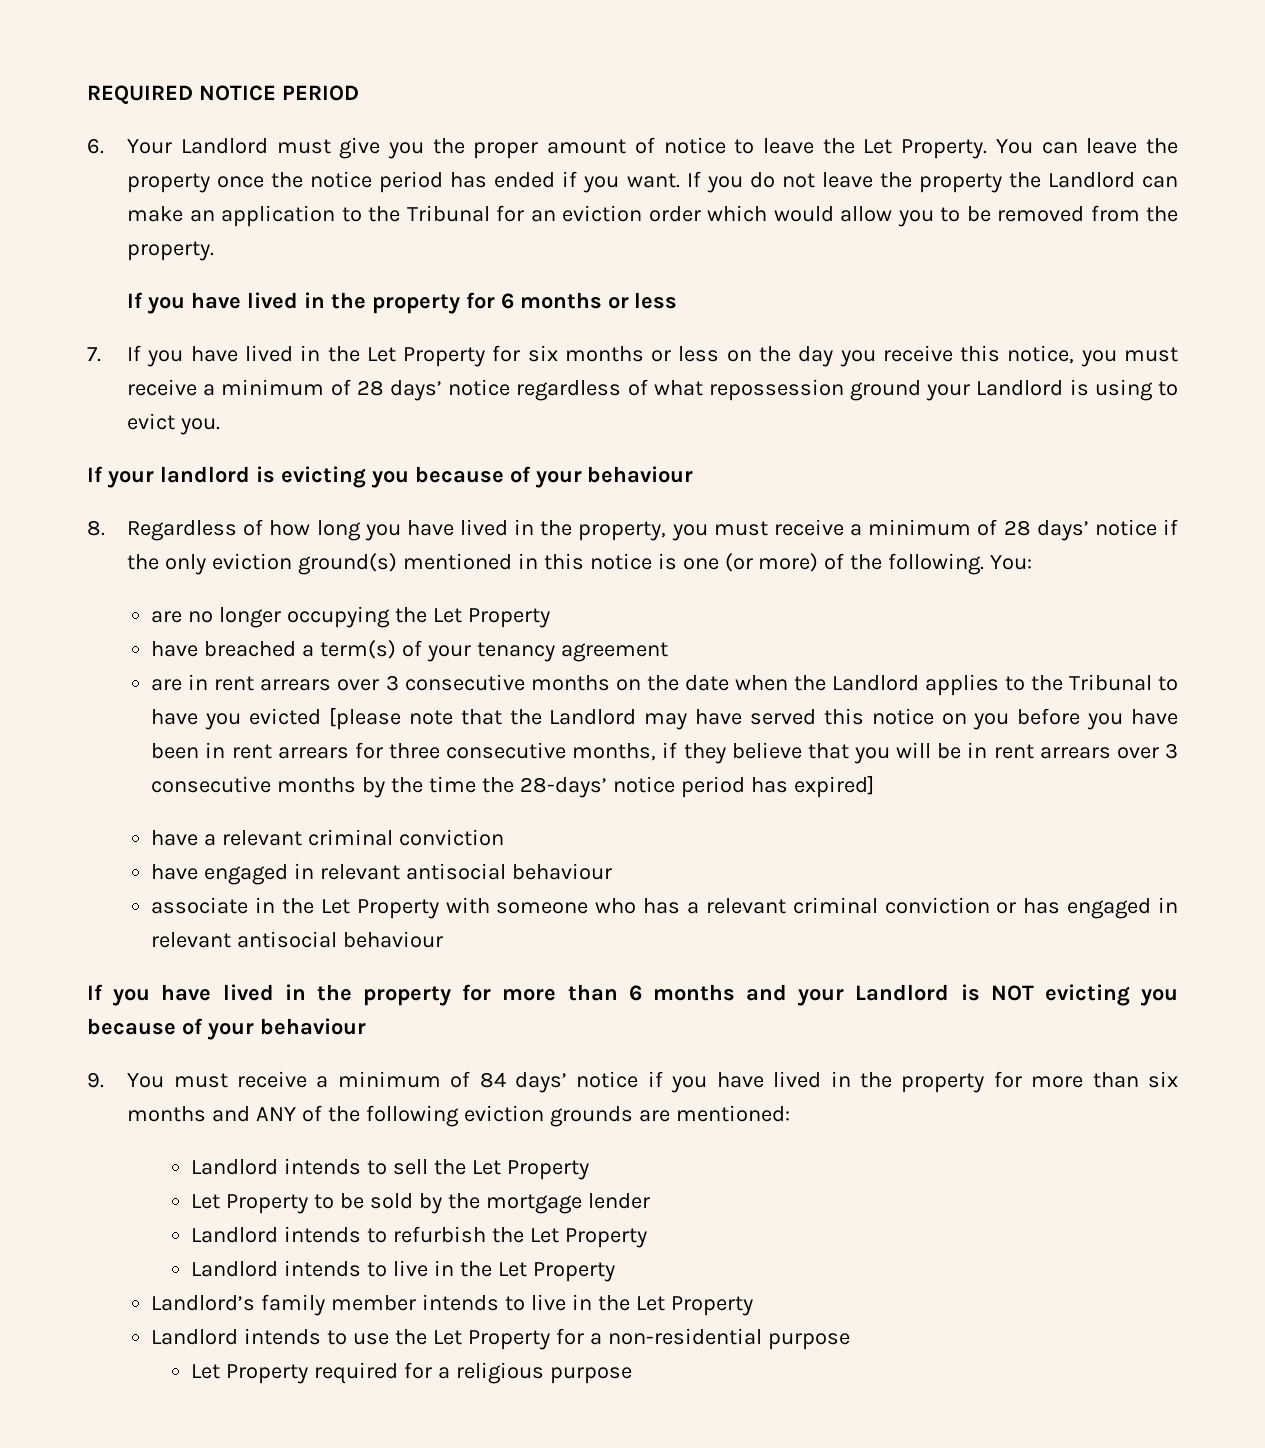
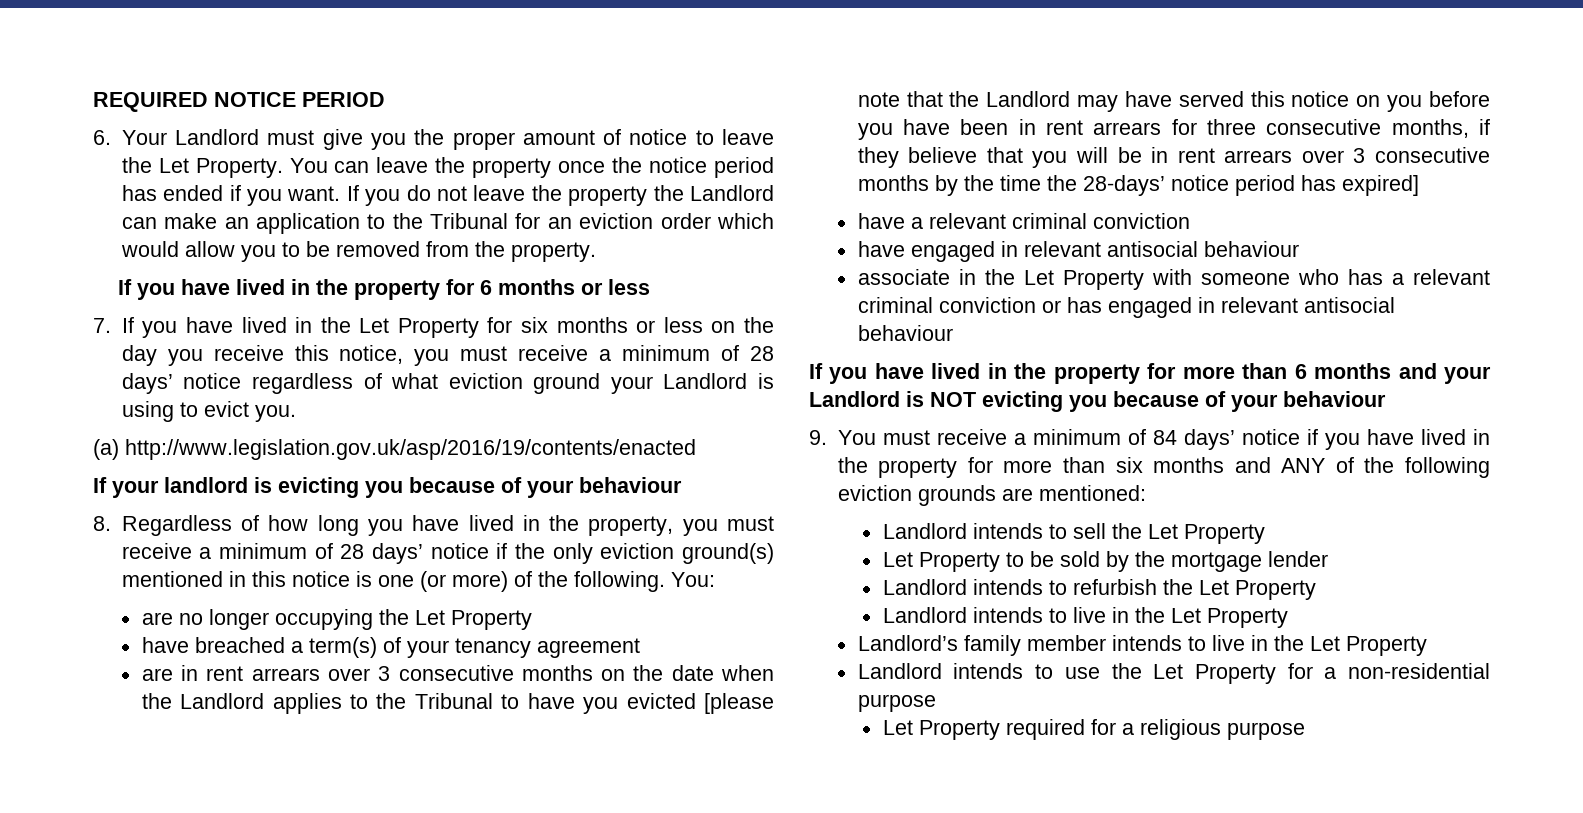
[708,379,844,401] repossession -> [448,373,523,389] eviction
(221, 426) none -> [93,439,696,460] // (a) http://www.legislation.gov.uk/asp/2016/19/contents/enacted

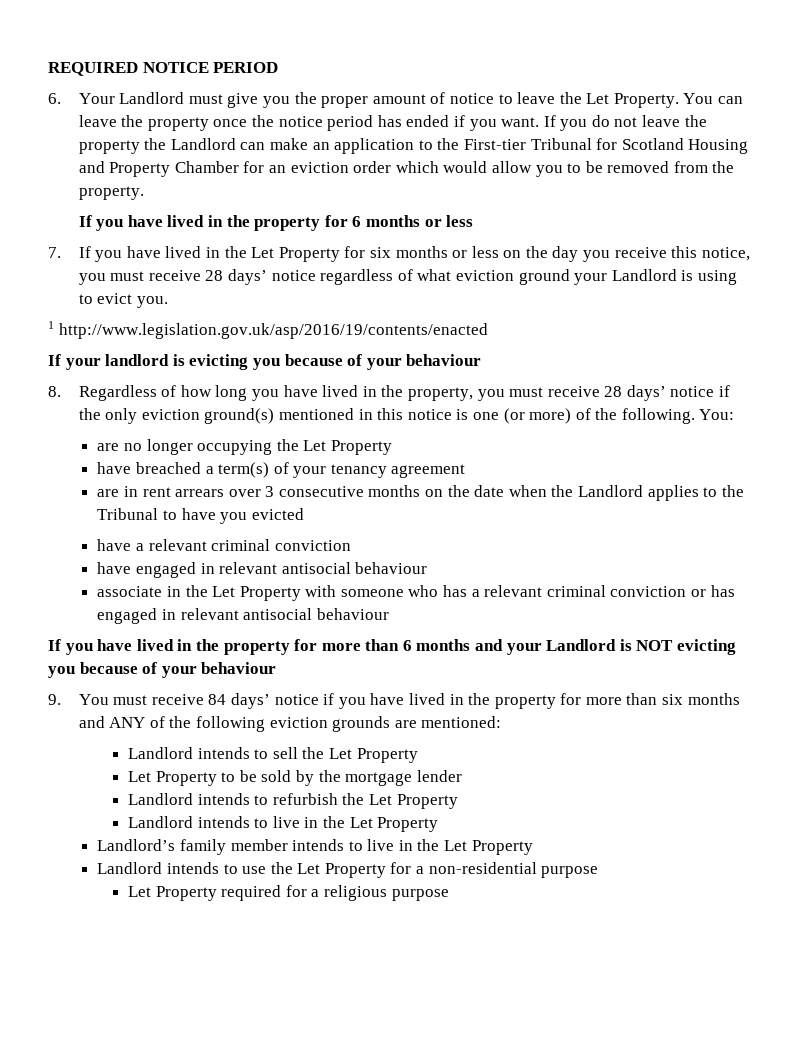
(423, 221) none -> [463,139,526,150] First-tier
(541, 221) none -> [621,138,749,154] [78,161,265,177] Scotland Housing and Property Chamber for
[599,345,740,361] a minimum of -> (201, 275) none
[93,439,119,460] (a) -> [48,321,54,329] 1
[199,543,333,559] a minimum of -> (600, 391) none
[704,693,774,714] [857,91,1490,112] [857,119,1490,140] [857,147,1490,168] [857,175,1419,196] [please note that the Landlord may have served this notice on you before you have been in rent arrears for three consecutive months, if they believe that you will be in rent arrears over 3 consecutive months by the time the 28-days’ notice period has expired] -> (304, 514) none
[1013,429,1146,445] a minimum of -> (204, 699) none

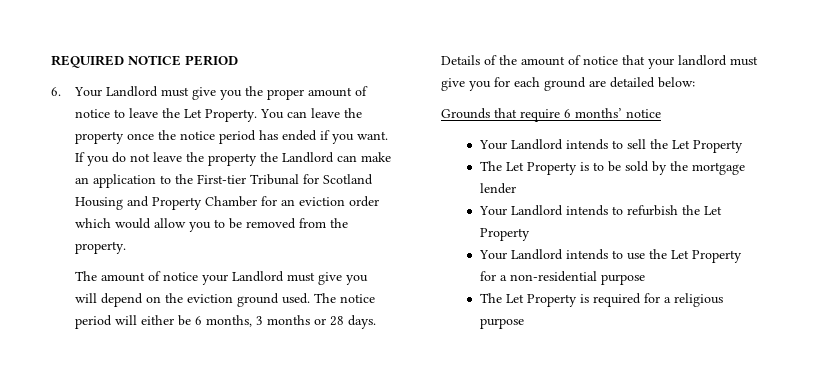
[78,215,474,231] [48,246,750,262] [78,269,737,285] [78,293,168,308] [48,321,488,339] [48,354,482,370] [48,385,731,401] [78,408,735,424] [97,439,392,455] [97,462,466,478] [97,485,744,501] [97,508,304,524] [97,539,351,551] [97,562,428,578] [97,585,735,601] [97,608,389,624] [48,639,737,655] [48,662,277,678] [48,693,740,709] [78,716,502,732] If you have lived in the property for 6 months or less // 7. If you have lived in the Let Property for six months or less on the day you receive this notice, you must receive 28 days’ notice regardless of what eviction ground your Landlord is using to evict you. // 1 http://www.legislation.gov.uk/asp/2016/19/contents/enacted // If your landlord is evicting you because of your behaviour // 8. Regardless of how long you have lived in the property, you must receive 28 days’ notice if the only eviction ground(s) mentioned in this notice is one (or more) of the following. You: // are no longer occupying the Let Property // have breached a term(s) of your tenancy agreement // are in rent arrears over 3 consecutive months on the date when the Landlord applies to the Tribunal to have you evicted // have a relevant criminal conviction // have engaged in relevant antisocial behaviour // associate in the Let Property with someone who has a relevant criminal conviction or has engaged in relevant antisocial behaviour // If you have lived in the property for more than 6 months and your Landlord is NOT evicting you because of your behaviour // 9. You must receive 84 days’ notice if you have lived in the property for more than six months and ANY of the following eviction grounds are mentioned: // -> [74,271,368,285] [74,293,375,307] [74,315,376,329] [440,55,758,69] [440,77,695,91] [440,108,661,122] [479,140,508,150] The amount of notice your Landlord must give you will depend on the eviction ground used. The notice period will either be 6 months, 3 months or 28 days. Details of the amount of notice that your landlord must give you for each ground are detailed below: // Grounds that require 6 months’ notice // Your
[127,771,217,786] Let Property -> [480,161,590,175] The Let Property is
(462, 776) none -> [479,206,508,216] Your
[127,816,439,832] [97,839,533,855] Landlord intends to live in the Let Property // Landlord’s family member intends to live in the Let Property // -> [479,250,508,260] Your
[127,886,217,901] Let Property -> [480,293,590,307] The Let Property is

